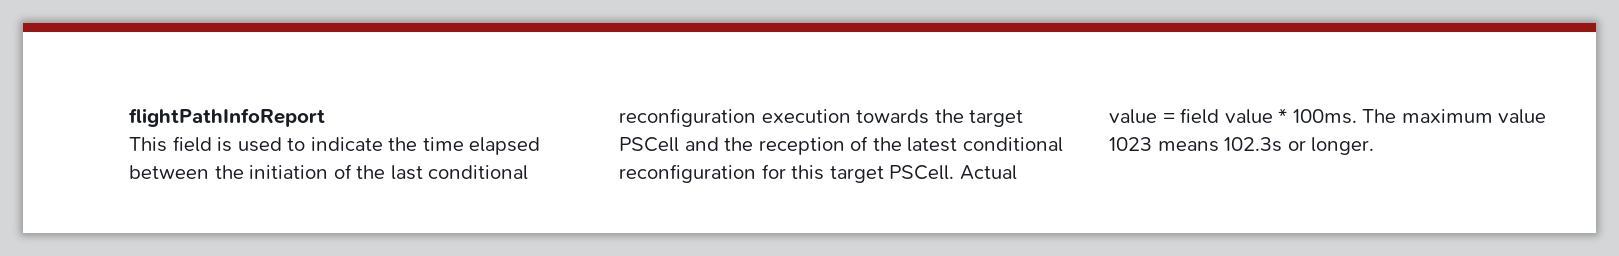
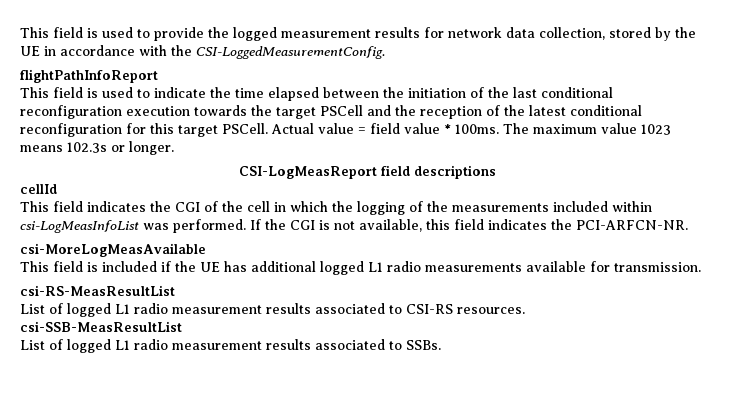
(129, 117) none -> [20,27,696,41] [20,45,385,59] This field is used to provide the logged measurement results for network data collection, stored by the UE in accordance with the CSI-LoggedMeasurementConfig. //
(1375, 146) none -> [238,165,496,179] [20,184,57,194] [20,201,652,215] [20,219,688,233] [20,243,206,257] [20,261,701,275] [20,285,175,296] [20,303,525,317] [20,321,182,332] [20,339,441,353] // CSI-LogMeasReport field descriptions // cellId // This field indicates the CGI of the cell in which the logging of the measurements included within csi-LogMeasInfoList was performed. If the CGI is not available, this field indicates the PCI-ARFCN-NR. // csi-MoreLogMeasAvailable // This field is included if the UE has additional logged L1 radio measurements available for transmission. // csi-RS-MeasResultList // List of logged L1 radio measurement results associated to CSI-RS resources. // csi-SSB-MeasResultList // List of logged L1 radio measurement results associated to SSBs.

